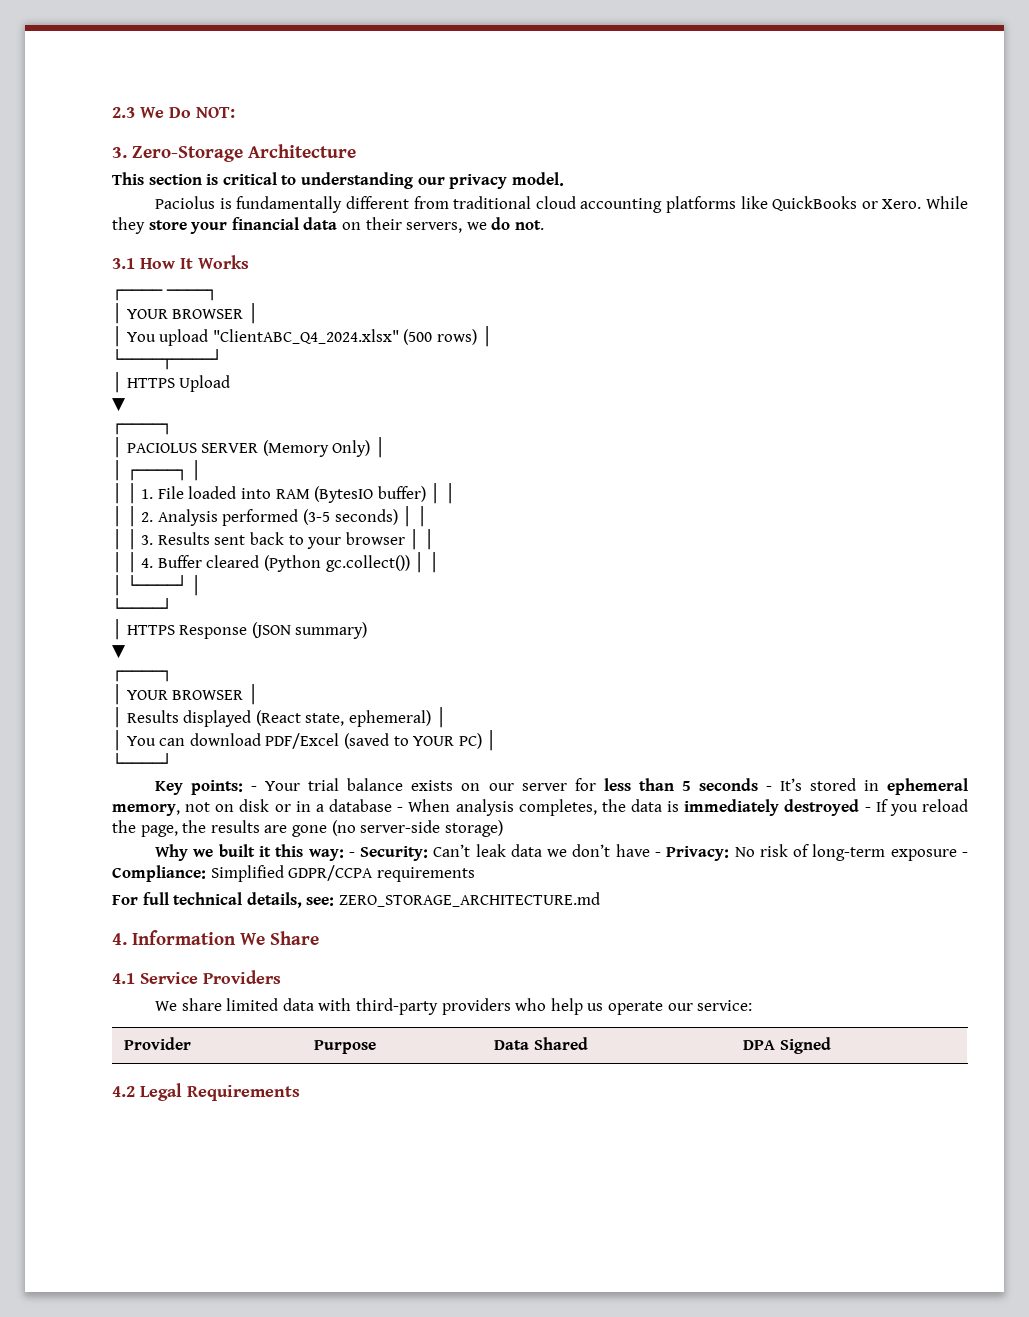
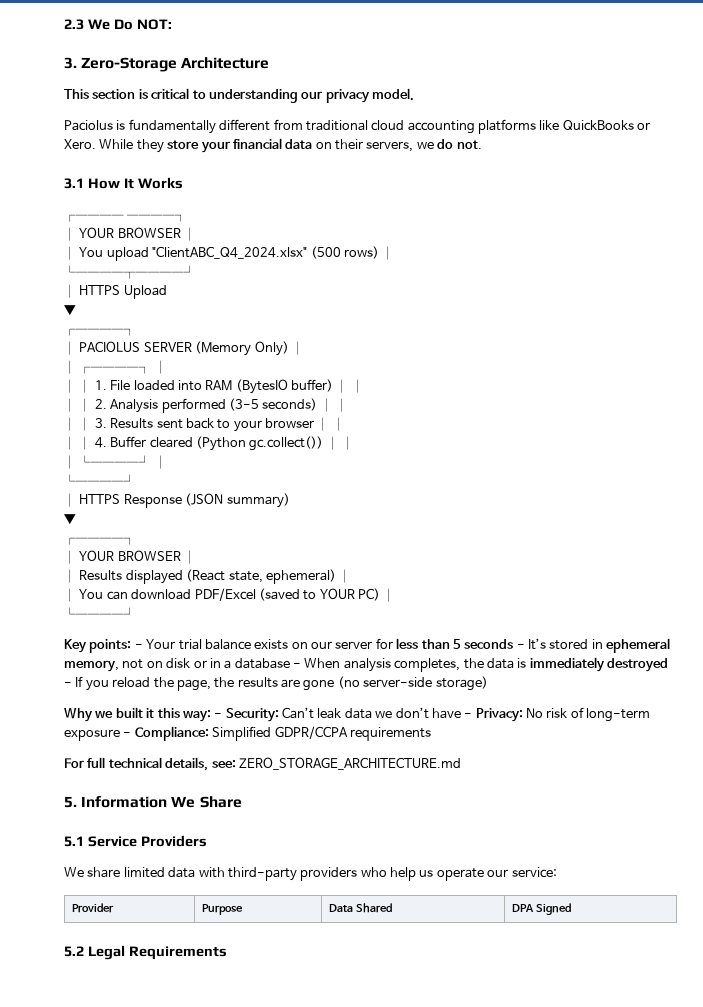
[112,933,127,945] 4. -> [64,796,77,808] 5.
[112,973,135,984] 4.1 -> [64,836,84,847] 5.1
[112,1086,135,1097] 4.2 -> [64,946,84,957] 5.2

